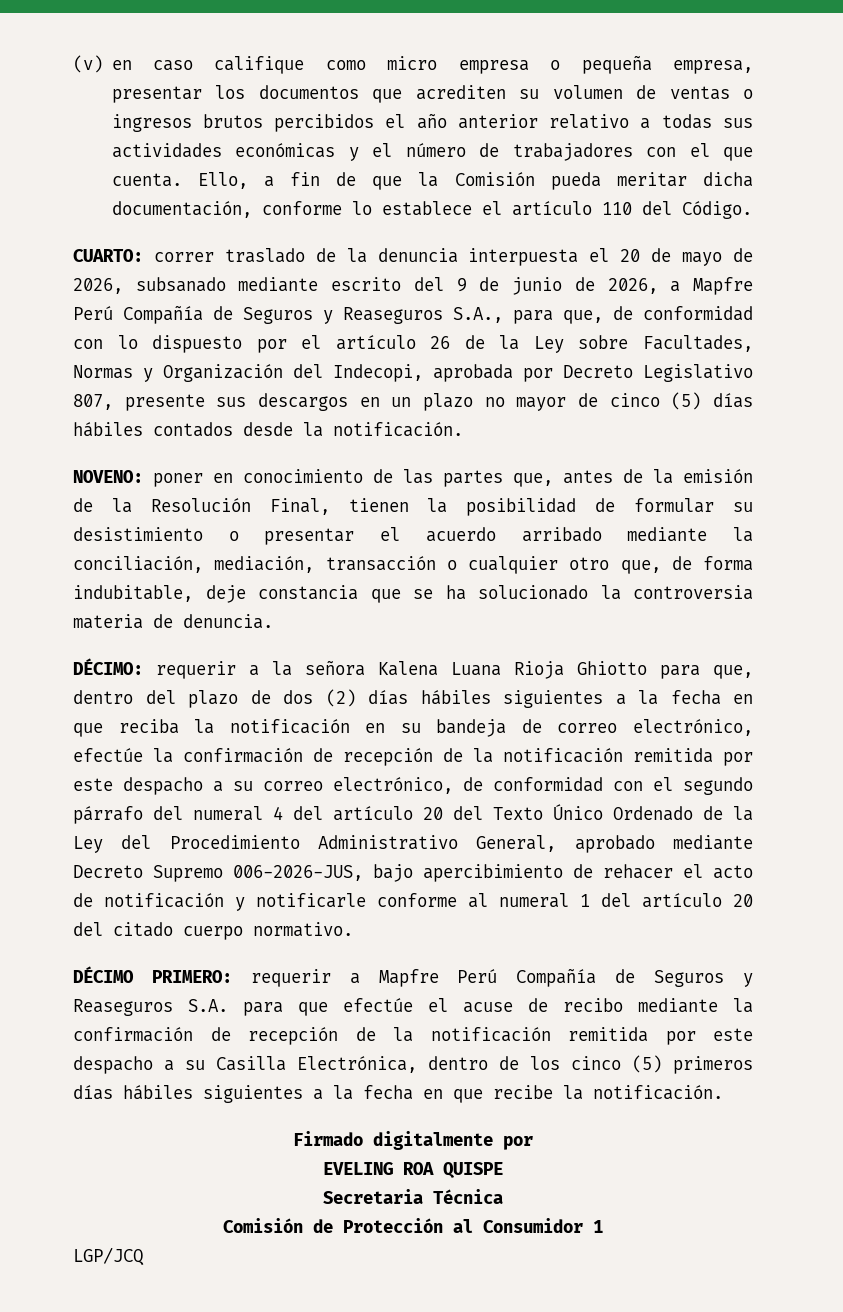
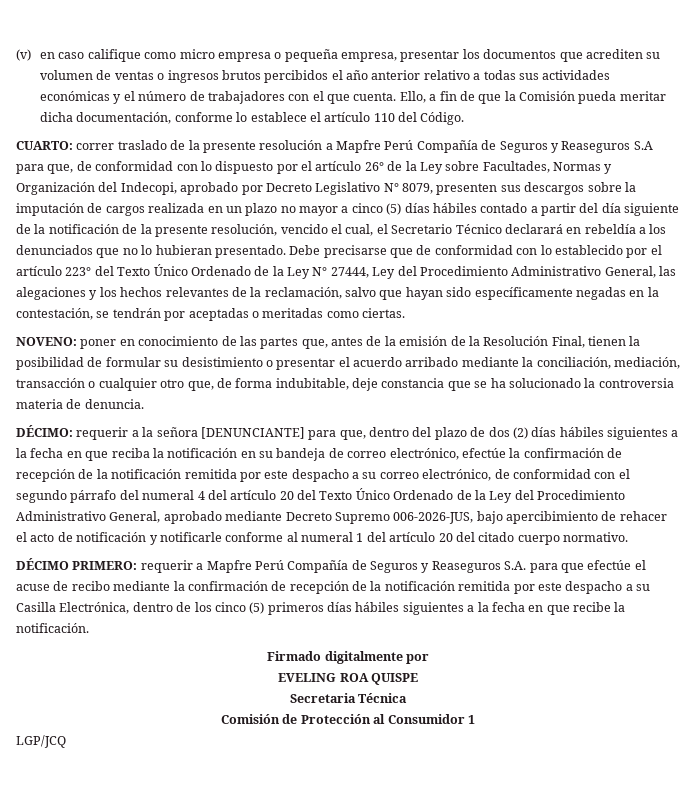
[377,248,753,266] [73,277,754,295] [73,305,503,324] denuncia interpuesta el 20 de mayo de 2026, subsanado mediante escrito del 9 de junio de 2026, a Mapfre Perú Compañía de Seguros y Reaseguros S.A., -> [202,140,653,153] presente resolución a Mapfre Perú Compañía de Seguros y Reaseguros S.A
[430,336,451,349] 26 -> [364,162,384,171] 26°
[433,364,513,382] aprobada -> [180,182,239,195] aprobado
[73,393,348,411] 807, presente sus descargos -> [383,182,636,195] [16,203,205,216] N° 8079, presenten sus descargos sobre la imputación de cargos realizada
[578,393,599,407] de -> [341,206,349,213] a
[153,422,463,437] contados desde la notificación. -> [480,203,680,216] [16,224,667,237] [16,245,662,258] [16,264,676,279] [16,287,659,300] [16,308,405,321] contado a partir del día siguiente de la notificación de la presente resolución, vencido el cual, el Secretario Técnico declarará en rebeldía a los denunciados que no lo hubieran presentado. Debe precisarse que de conformidad con lo establecido por el artículo 223° del Texto Único Ordenado de la Ley N° 27444, Ley del Procedimiento Administrativo General, las alegaciones y los hechos relevantes de la reclamación, salvo que hayan sido específicamente negadas en la contestación, se tendrán por aceptadas o meritadas como ciertas.
[378,661,647,679] Kalena Luana Rioja Ghiotto -> [200,427,305,439] [DENUNCIANTE]

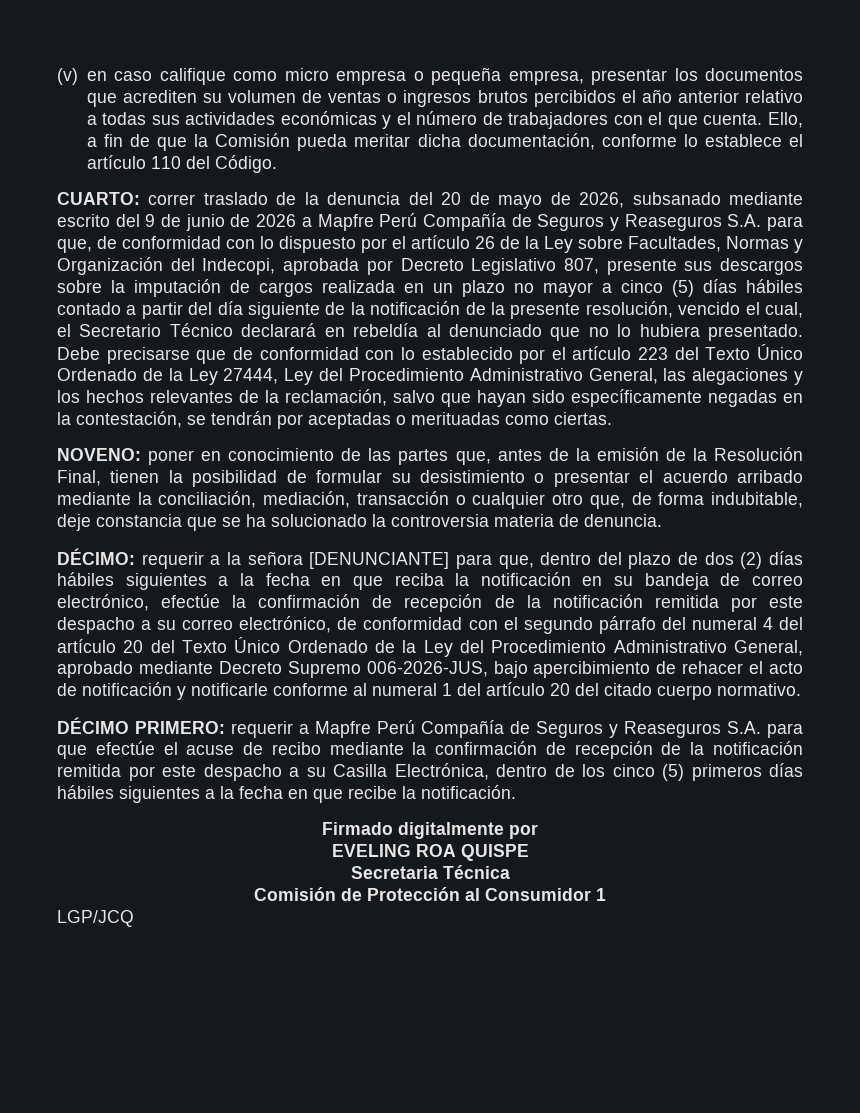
[202,140,653,153] presente resolución a Mapfre Perú Compañía de Seguros y Reaseguros S.A -> [327,192,803,209] [57,213,762,231] denuncia del 20 de mayo de 2026, subsanado mediante escrito del 9 de junio de 2026 a Mapfre Perú Compañía de Seguros y Reaseguros S.A.
[364,162,384,171] 26° -> [475,236,495,249] 26
[180,182,239,195] aprobado -> [283,258,360,275] aprobada
[383,183,498,195] N° 8079, presenten -> [563,258,677,275] 807, presente
[639,224,667,234] [16,245,93,255] a los denunciados -> [426,324,542,337] al denunciado
[155,245,212,255] hubieran -> [639,324,700,337] hubiera
[65,264,328,279] 223° del Texto Único Ordenado de la Ley N° -> [638,344,803,360] [57,368,218,385] 223 del Texto Único Ordenado de la Ley
[262,308,324,318] meritadas -> [411,412,500,425] merituadas

